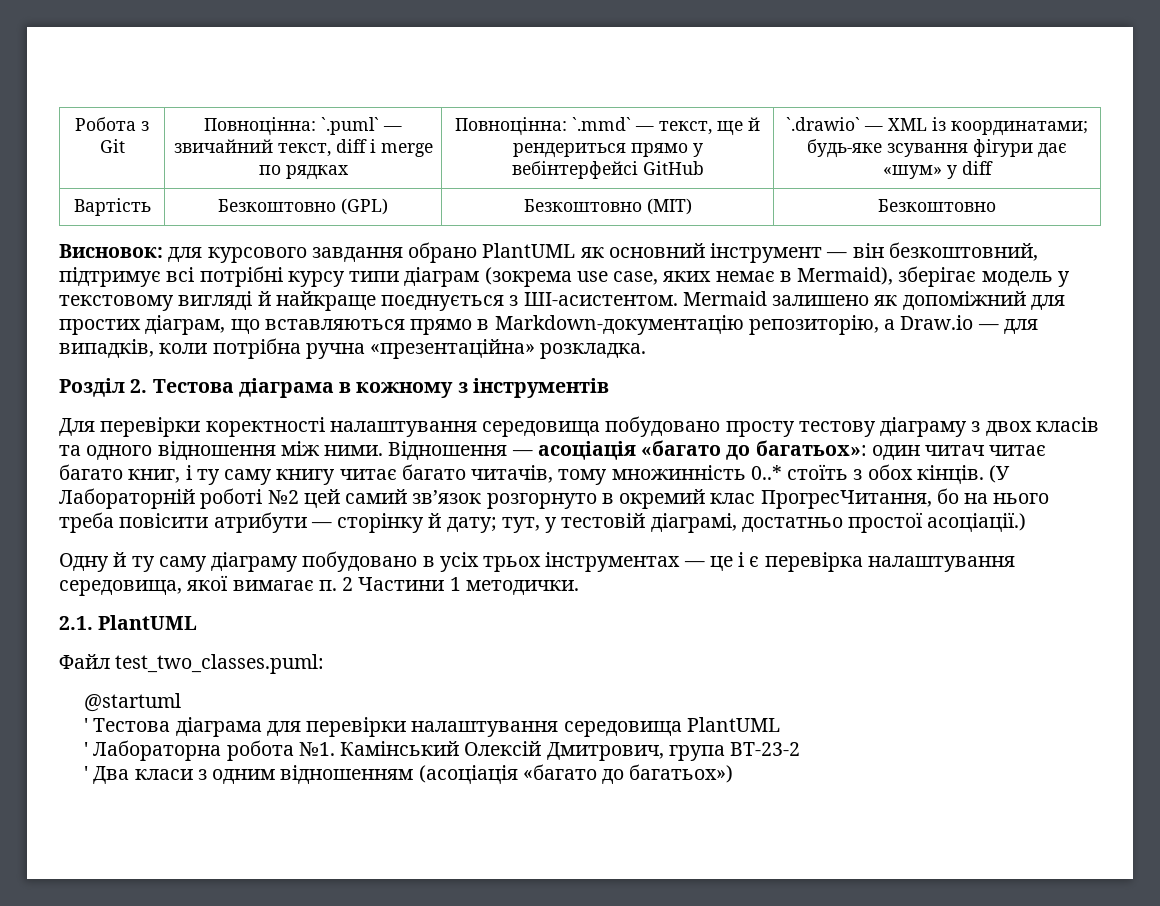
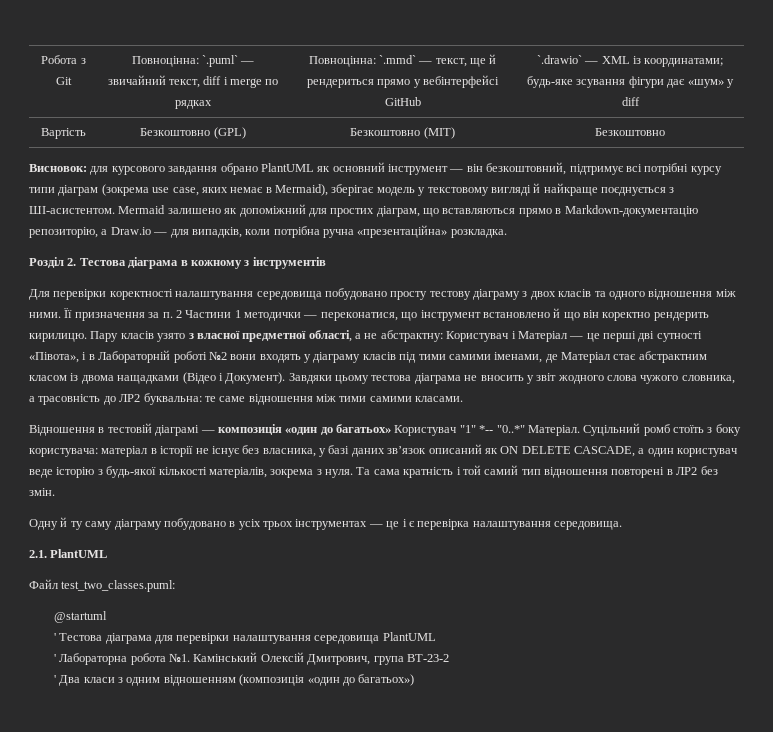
[388,440,1047,460] [59,464,1011,485] [59,488,1050,509] [59,512,1027,533] Відношення — асоціація «багато до багатьох»: один читач читає багато книг, і ту саму книгу читає багато читачів, тому множинність 0..* стоїть з обох кінців. (У Лабораторній роботі №2 цей самий звʼязок розгорнуто в окремий клас ПрогресЧитання, бо на нього треба повісити атрибути — сторінку й дату; тут, у тестовій діаграмі, достатньо простої асоціації.) -> [64,308,709,321] [29,330,702,342] [29,350,707,363] [29,372,735,384] [29,393,464,405] [29,423,741,436] [29,444,738,457] [29,465,718,478] [29,488,55,496] Її призначення за п. 2 Частини 1 методички — переконатися, що інструмент встановлено й що він коректно рендерить кирилицю. Пару класів узято з власної предметної області, а не абстрактну: Користувач і Матеріал — це перші дві сутності «Півота», і в Лабораторній роботі №2 вони входять у діаграму класів під тими самими іменами, де Матеріал стає абстрактним класом із двома нащадками (Відео і Документ). Завдяки цьому тестова діаграма не вносить у звіт жодного слова чужого словника, а трасовність до ЛР2 буквальна: те саме відношення між тими самими класами. // Відношення в тестовій діаграмі — композиція «один до багатьох» Користувач "1" *-- "0..*" Матеріал. Суцільний ромб стоїть з боку користувача: матеріал в історії не існує без власника, у базі даних звʼязок описаний як ON DELETE CASCADE, а один користувач веде історію з будь-якої кількості матеріалів, зокрема з нуля. Та сама кратність і той самий тип відношення повторені в ЛР2 без змін.
[59,575,579,596] середовища, якої вимагає п. 2 Частини 1 методички. -> [554,521,622,530] середовища.
[418,764,597,784] (асоціація «багато -> [239,674,340,686] (композиція «один

